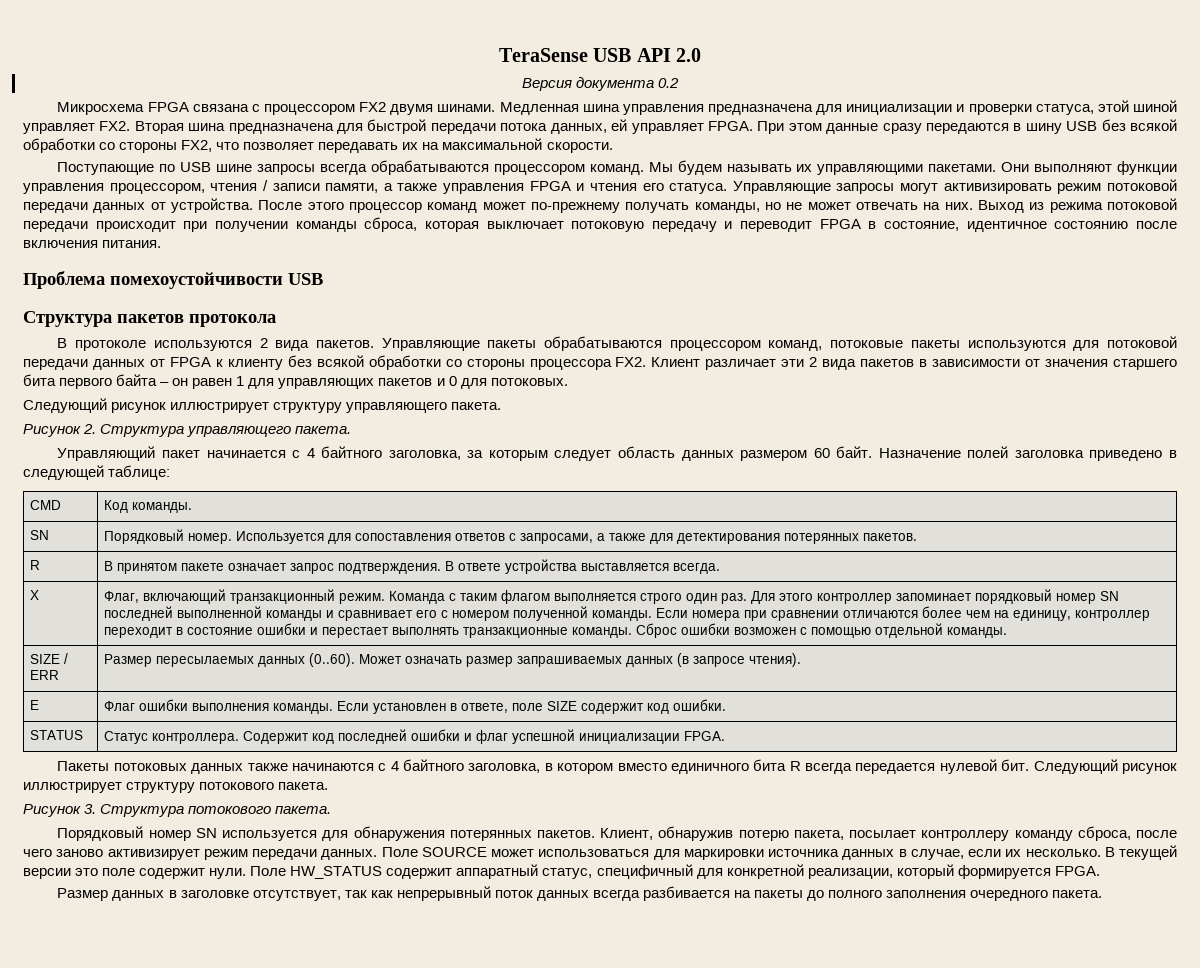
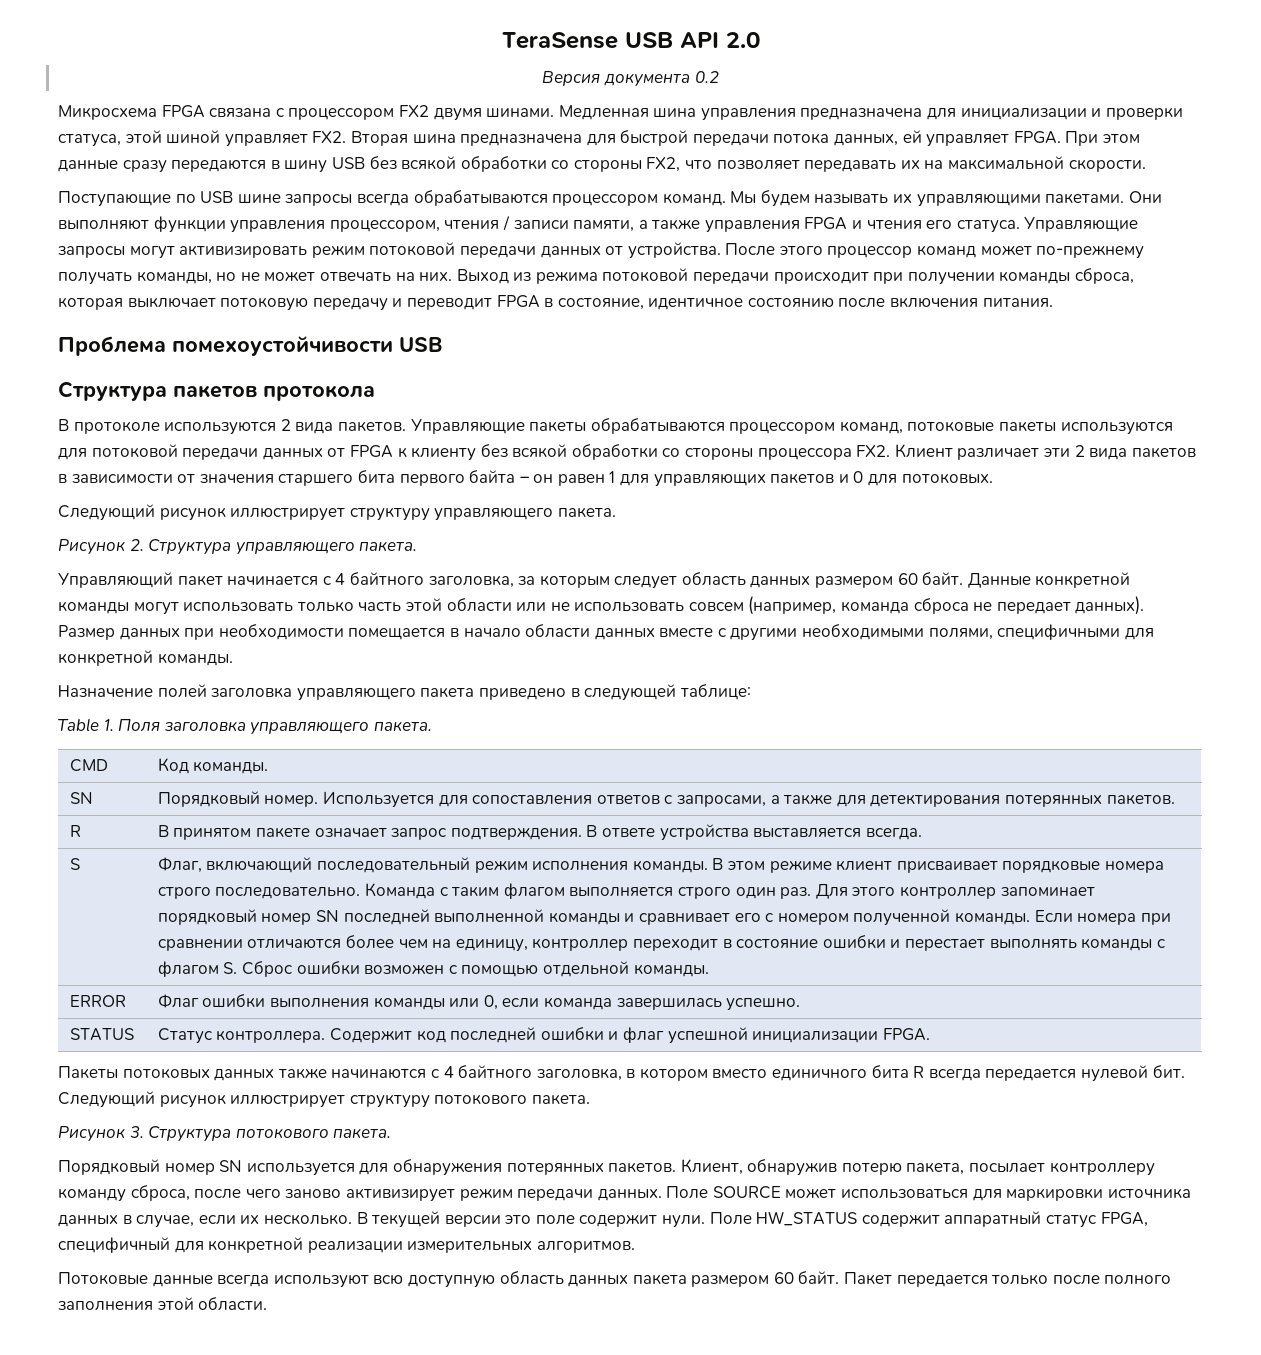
(873, 452) none -> [967,572,1131,588] [58,596,1145,615] [58,624,1154,641] [58,650,233,666] Данные конкретной команды могут использовать только часть этой области или не использовать совсем (например, команда сброса не передает данных). Размер данных при необходимости помещается в начало области данных вместе с другими необходимыми полями, специфичными для конкретной команды. //
(1084, 454) none -> [296,687,475,701] управляющего пакета
(171, 472) none -> [58,718,432,735] // Table 1. Поля заголовка управляющего пакета.
[30,590,40,600] X -> [69,858,80,870] S
[230,589,386,604] транзакционный режим. -> [317,857,1164,873] [157,887,361,899] последовательный режим исполнения команды. В этом режиме клиент присваивает порядковые номера строго последовательно.
[463,627,633,638] транзакционные команды. -> [1081,938,1166,951] [157,961,238,977] команды с флагом S.
[30,653,69,664] [30,670,60,680] [104,653,802,667] [30,700,40,710] [104,699,727,714] SIZE / ERR | Размер пересылаемых данных (0..60). Может означать размер запрашиваемых данных (в запросе чтения). // E | Флаг ошибки выполнения команды. Если установлен в ответе, поле SIZE содержит код ошибки. -> [69,995,126,1007] [157,994,801,1011] ERROR | Флаг ошибки выполнения команды или 0, если команда завершилась успешно.
[542,868,593,879] статус, -> [1046,1212,1148,1228] статус FPGA,
[807,864,1100,879] [57,886,1103,901] реализации, который формируется FPGA. // Размер данных в заголовке отсутствует, так как непрерывный поток данных всегда разбивается на пакеты до полного заполнения очередного пакета. -> [307,1241,635,1253] [58,1271,1172,1288] [58,1297,268,1311] реализации измерительных алгоритмов. // Потоковые данные всегда используют всю доступную область данных пакета размером 60 байт. Пакет передается только после полного заполнения этой области.

